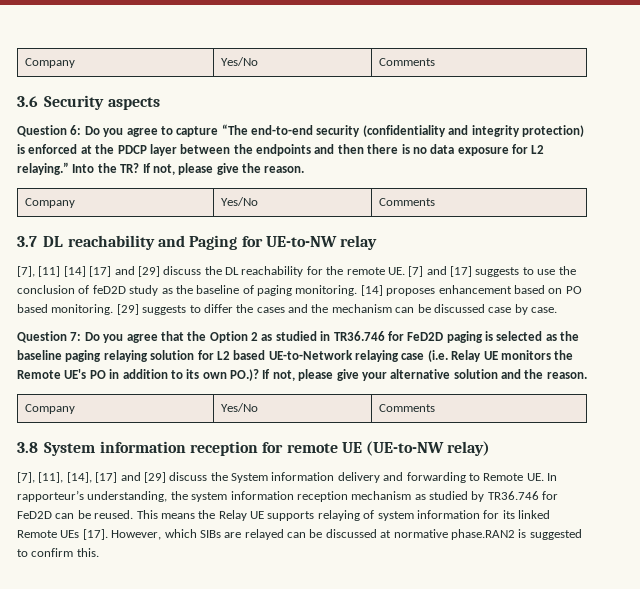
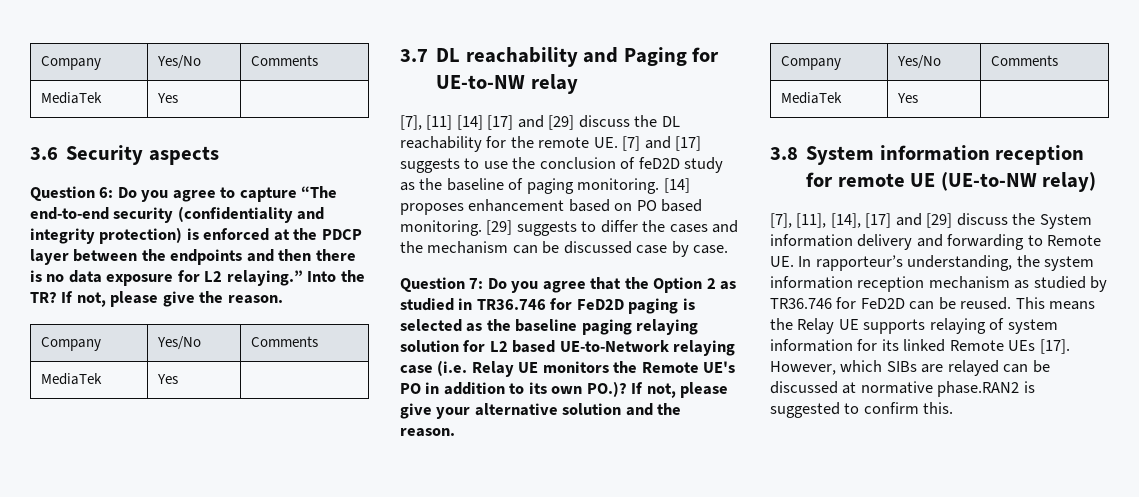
[24,58,75,68] [220,57,258,66] [378,58,435,66] Company | Yes/No | Comments -> [41,56,102,70] [157,55,202,69] [251,55,319,66] [41,92,103,104] [157,93,179,103] Company | Yes/No | Comments // MediaTek | Yes |
(435, 202) none -> [41,373,103,385] [157,374,179,384] // MediaTek | Yes |
(435, 408) none -> [781,92,843,104] [897,93,919,103] // MediaTek | Yes |

